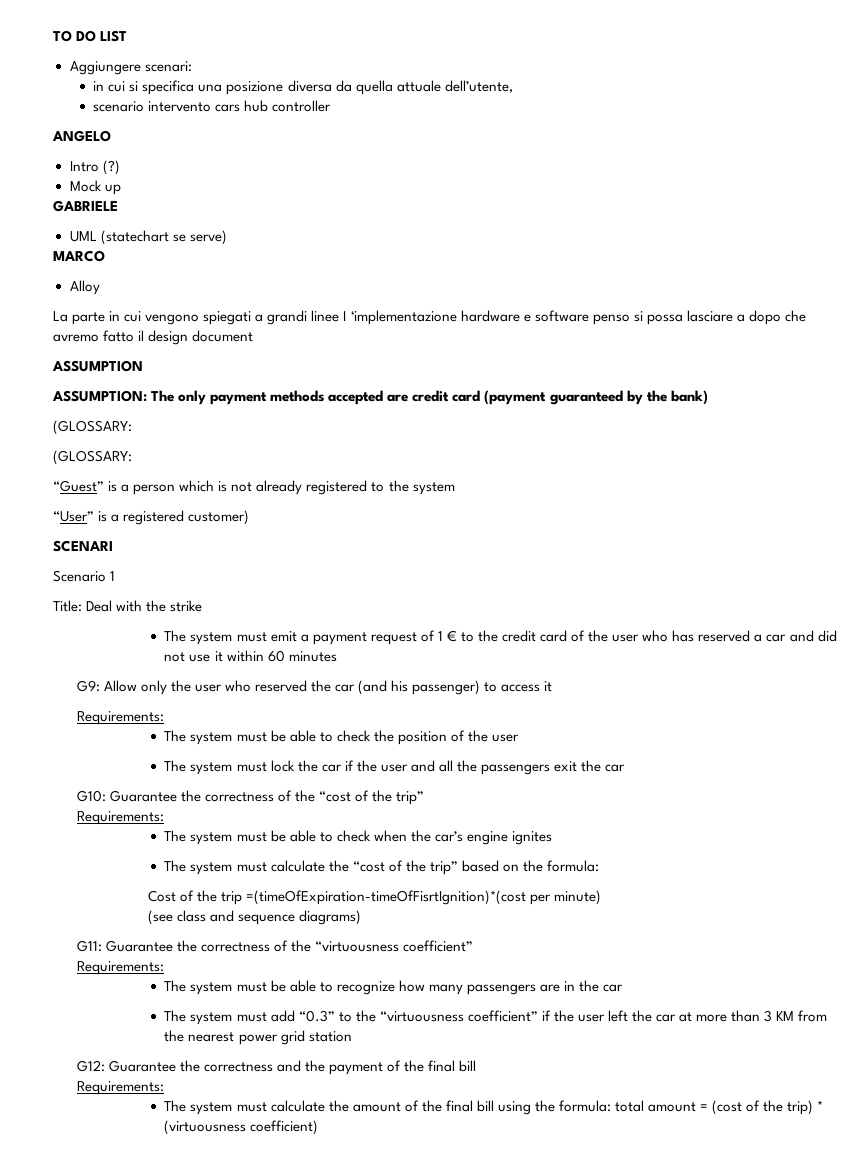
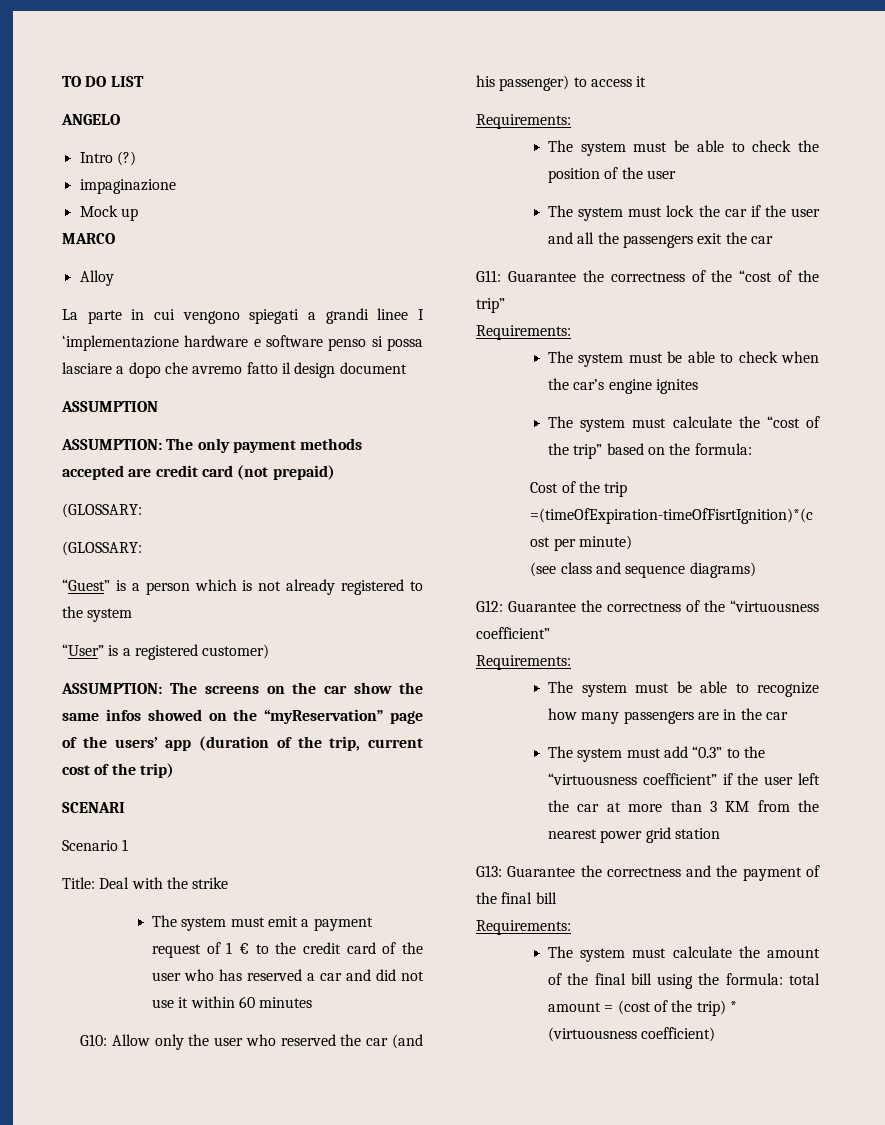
[69,61,192,75] [93,80,513,95] [93,100,332,112] // Aggiungere scenari: // in cui si specifica una posizione diversa da quella attuale dell’utente, // scenario intervento cars hub controller -> (144, 81) none
(120, 167) none -> [79,179,176,194] // impaginazione
[53,200,118,212] [69,230,227,245] // GABRIELE // UML (statechart se serve) -> (138, 214) none
[484,390,708,405] (payment guaranteed by the bank) -> [237,465,335,480] (not prepaid)
(250, 517) none -> [61,682,423,694] [62,709,423,724] [62,736,423,751] [62,763,174,778] // ASSUMPTION: The screens on the car show the same infos showed on the “myReservation” page of the users’ app (duration of the trip, current cost of the trip)
[76,680,100,692] G9: -> [80,1034,108,1046] G10:
[76,790,106,802] G10: -> [476,270,502,282] G11:
[76,940,102,952] G11: -> [476,600,504,612] G12:
[76,1060,105,1072] G12: -> [476,865,503,877] G13:

